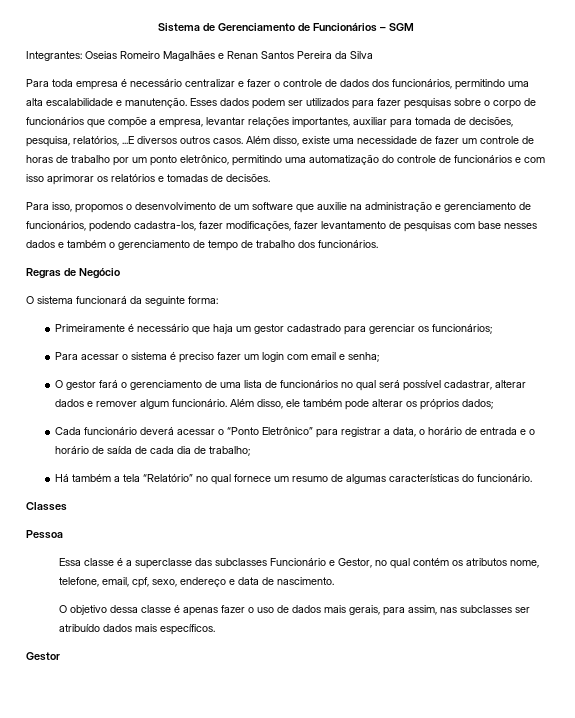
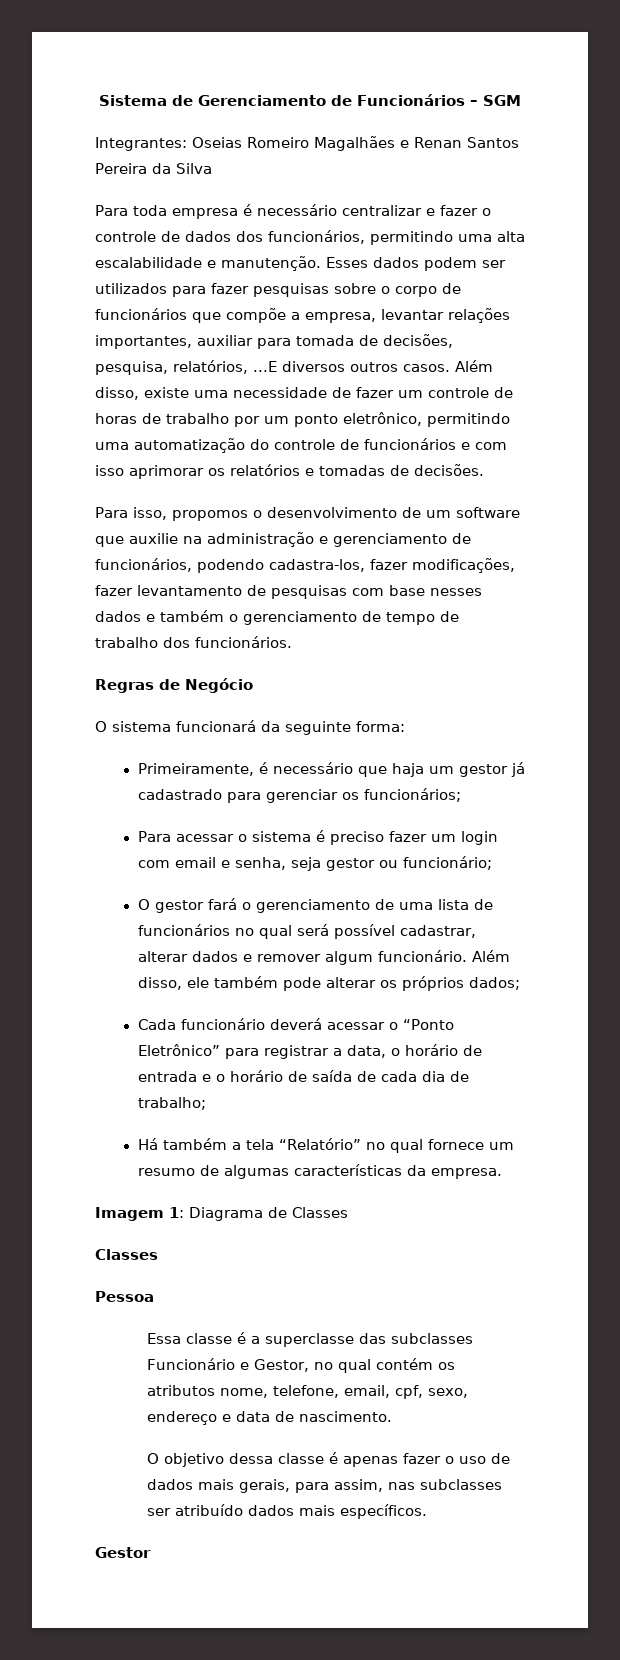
[54,324,125,332] Primeiramente -> [137,763,254,776] Primeiramente,
(284, 329) none -> [510,762,525,777] já
[347,352,379,362] senha; -> [234,856,492,871] senha, seja gestor ou funcionário;
[461,474,532,482] do funcionário. -> [406,1165,502,1179] [95,1207,348,1221] da empresa. // Imagem 1: Diagrama de Classes

